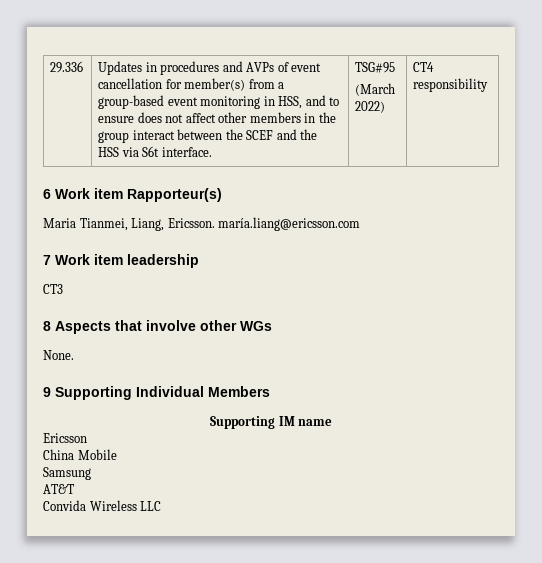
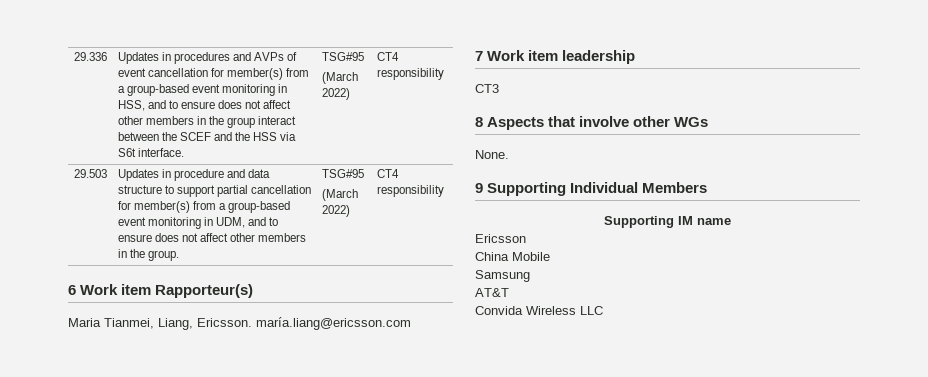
(489, 85) none -> [73,169,107,178] [117,169,270,181] [117,185,311,197] [117,201,290,213] [117,217,279,229] [117,233,307,242] [117,249,179,261] [321,169,364,178] [321,189,358,201] [321,205,350,217] [376,169,399,178] [376,185,444,197] // 29.503 | Updates in procedure and data structure to support partial cancellation for member(s) from a group-based event monitoring in UDM, and to ensure does not affect other members in the group. | TSG#95 // (March 2022) | CT4 responsibility

